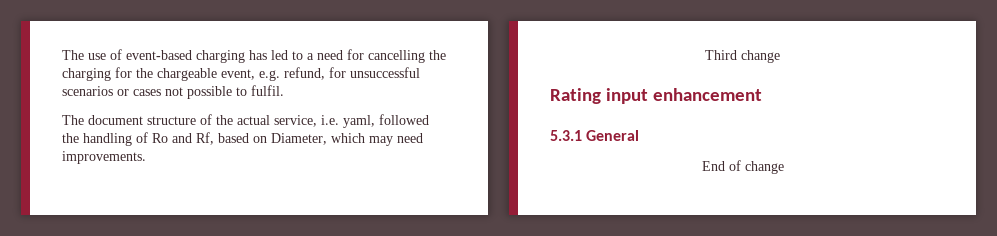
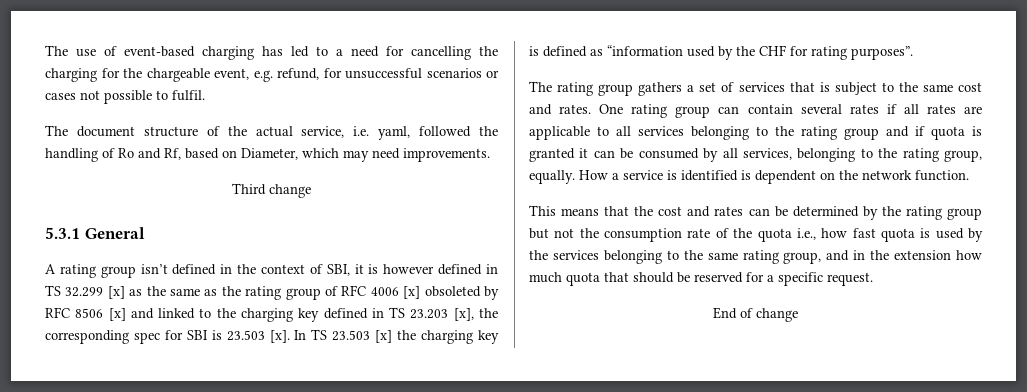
[550,88,763,104] // Rating input enhancement -> (311, 191) none
(640, 135) none -> [45,264,498,278] [45,285,499,300] [45,307,498,322] [45,329,499,344] [529,45,913,60] [529,81,982,96] [529,104,982,118] [529,126,982,140] [529,148,982,162] [529,170,969,184] [529,205,982,220] [529,228,983,242] [529,250,982,264] [529,272,873,286] // A rating group isn’t defined in the context of SBI, it is however defined in TS 32.299 [x] as the same as the rating group of RFC 4006 [x] obsoleted by RFC 8506 [x] and linked to the charging key defined in TS 23.203 [x], the corresponding spec for SBI is 23.503 [x]. In TS 23.503 [x] the charging key is defined as “information used by the CHF for rating purposes”. // The rating group gathers a set of services that is subject to the same cost and rates. One rating group can contain several rates if all rates are applicable to all services belonging to the rating group and if quota is granted it can be consumed by all services, belonging to the rating group, equally. How a service is identified is dependent on the network function. // This means that the cost and rates can be determined by the rating group but not the consumption rate of the quota i.e., how fast quota is used by the services belonging to the same rating group, and in the extension how much quota that should be reserved for a specific request.

